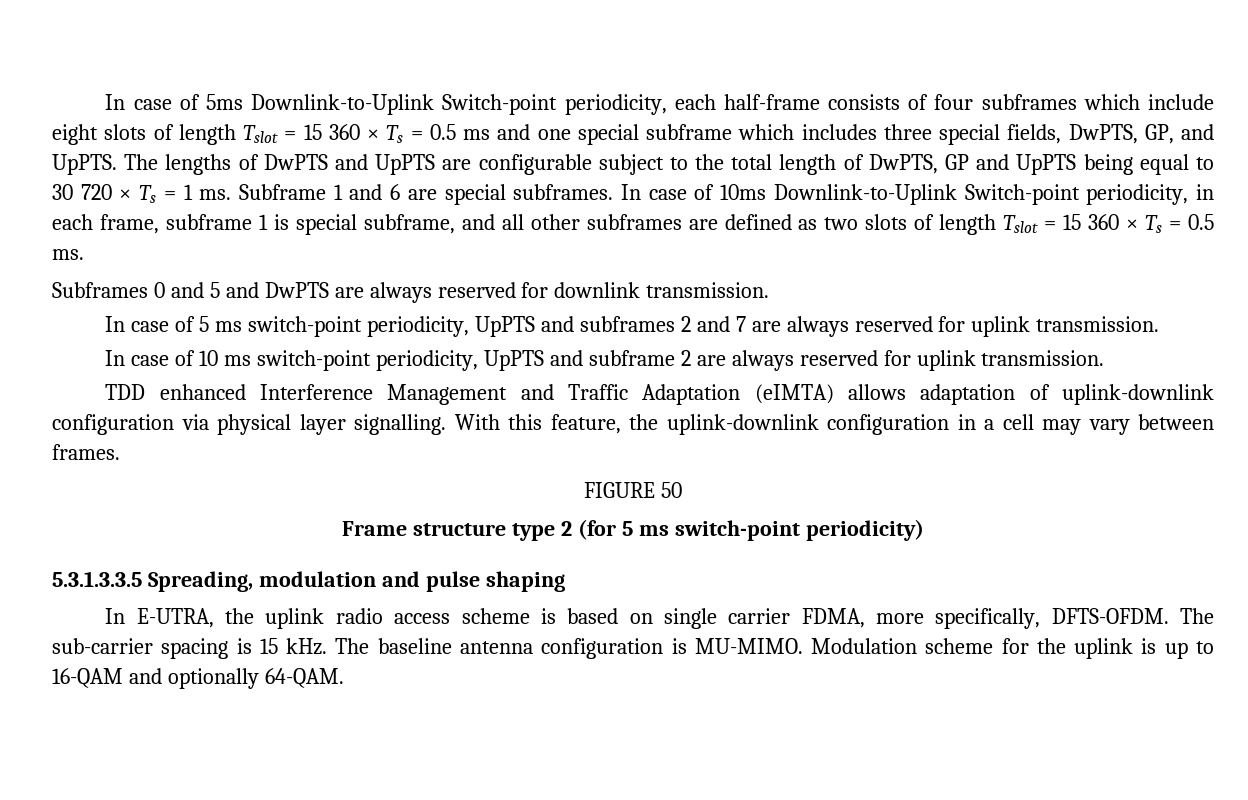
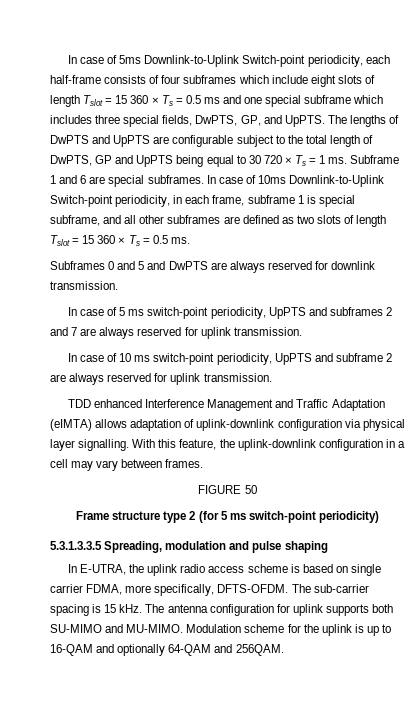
[377,638,452,654] baseline -> (165, 608) none
[671,638,687,654] is -> [276,604,394,616] [50,624,124,633] for uplink supports both SU-MIMO and
[264,668,344,688] 64-QAM. -> [168,644,284,656] 64-QAM and 256QAM.

